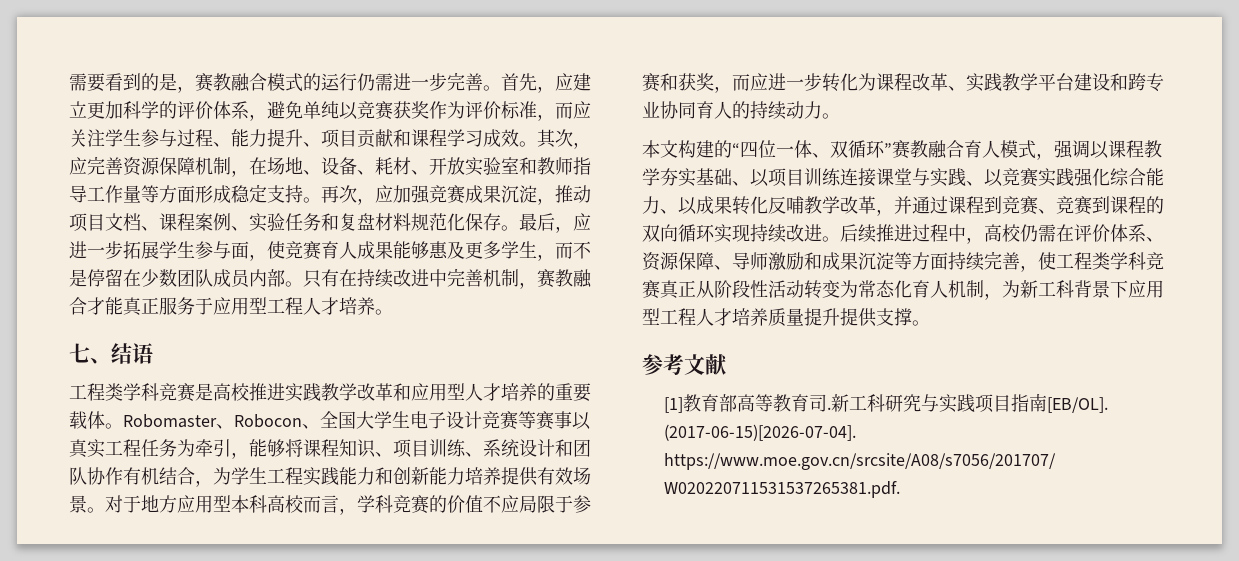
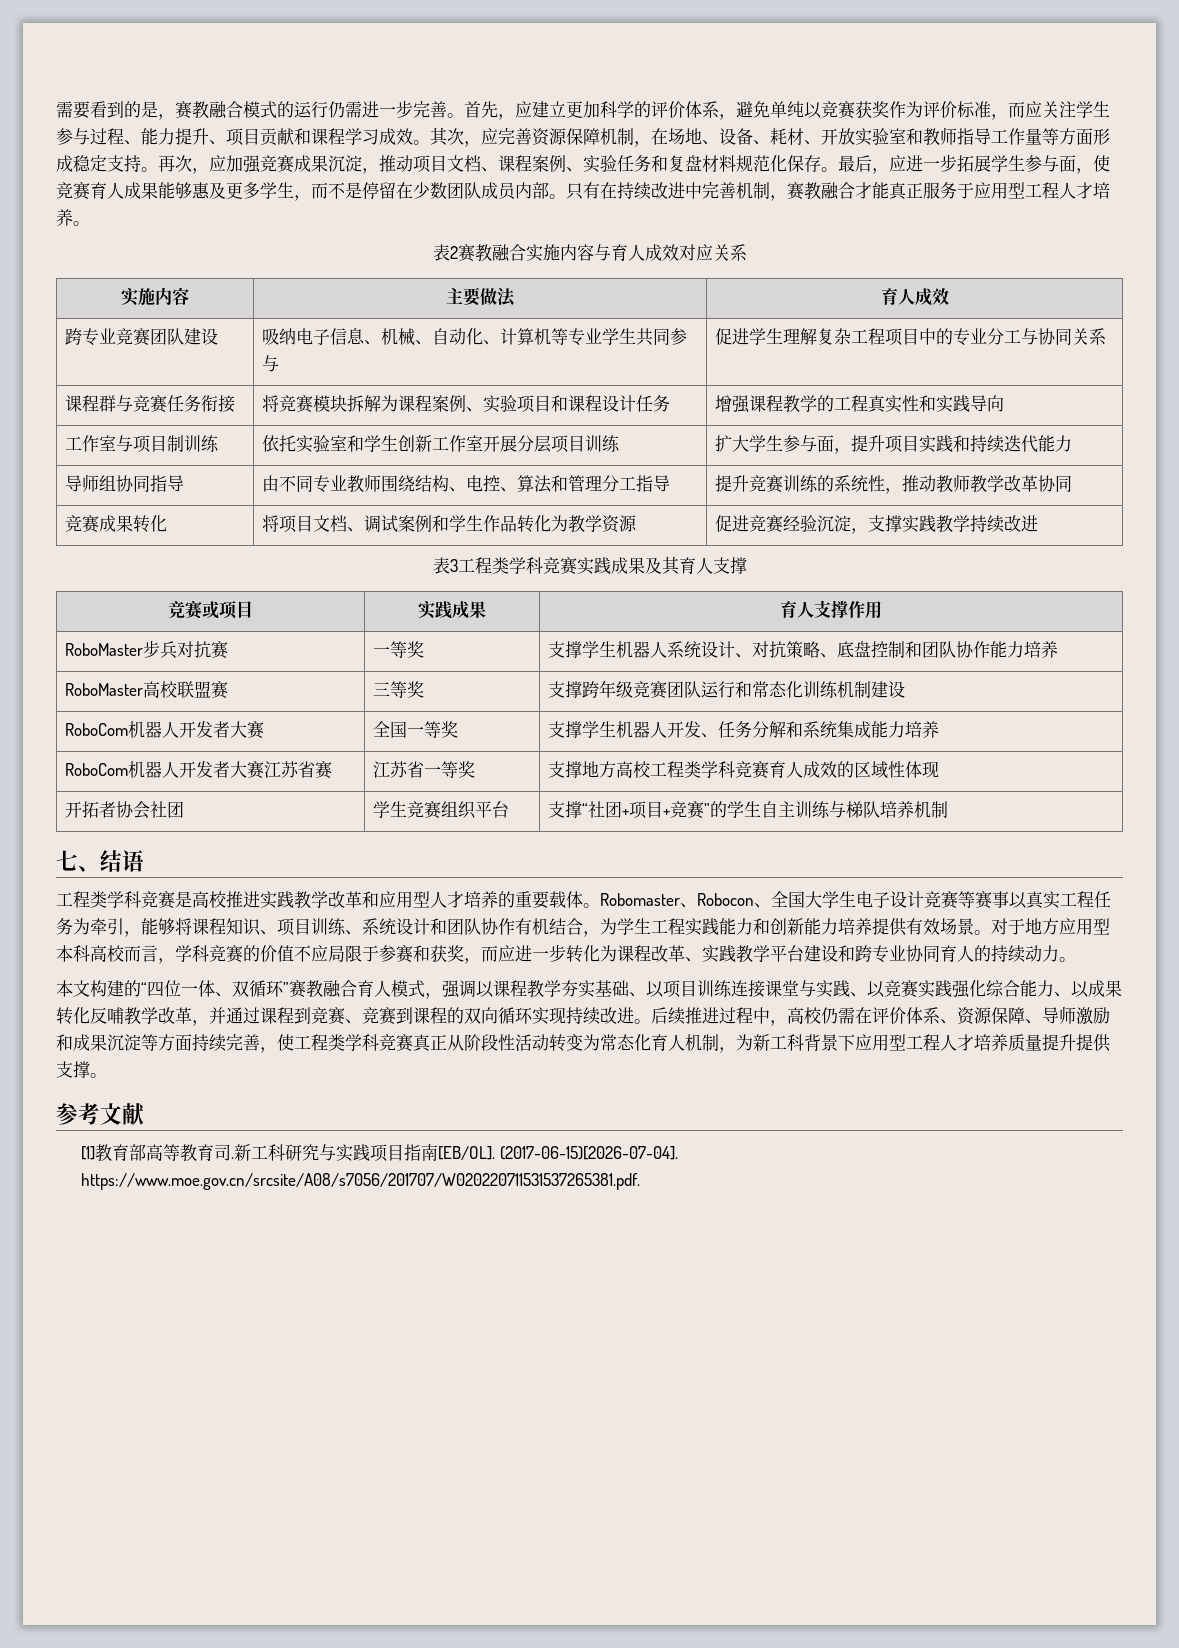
(393, 312) none -> [432,244,747,262] [121,287,189,306] [446,287,516,307] [880,288,949,306] [65,328,219,346] [262,328,688,346] [262,355,280,372] [715,328,1107,346] [65,395,236,413] [262,395,671,413] [715,395,1005,413] [65,435,220,453] [262,435,621,453] [715,435,1073,454] [65,474,185,492] [262,474,671,493] [715,474,1073,494] [65,515,168,533] [262,515,638,533] [715,515,1039,534] [432,556,747,575] [168,600,253,620] [418,601,486,619] [780,600,882,619] [65,640,229,659] [373,641,425,658] [548,641,1059,659] [65,681,229,699] [373,681,425,698] [548,680,906,699] [65,721,265,739] [373,721,459,738] [548,721,940,739] [65,761,333,779] [373,761,476,778] [548,761,940,779] [65,801,185,819] [373,801,510,819] [548,801,949,819] // 表2赛教融合实施内容与育人成效对应关系 // 实施内容 | 主要做法 | 育人成效 // 跨专业竞赛团队建设 | 吸纳电子信息、机械、自动化、计算机等专业学生共同参与 | 促进学生理解复杂工程项目中的专业分工与协同关系 // 课程群与竞赛任务衔接 | 将竞赛模块拆解为课程案例、实验项目和课程设计任务 | 增强课程教学的工程真实性和实践导向 // 工作室与项目制训练 | 依托实验室和学生创新工作室开展分层项目训练 | 扩大学生参与面，提升项目实践和持续迭代能力 // 导师组协同指导 | 由不同专业教师围绕结构、电控、算法和管理分工指导 | 提升竞赛训练的系统性，推动教师教学改革协同 // 竞赛成果转化 | 将项目文档、调试案例和学生作品转化为教学资源 | 促进竞赛经验沉淀，支撑实践教学持续改进 // 表3工程类学科竞赛实践成果及其育人支撑 // 竞赛或项目 | 实践成果 | 育人支撑作用 // RoboMaster步兵对抗赛 | 一等奖 | 支撑学生机器人系统设计、对抗策略、底盘控制和团队协作能力培养 // RoboMaster高校联盟赛 | 三等奖 | 支撑跨年级竞赛团队运行和常态化训练机制建设 // RoboCom机器人开发者大赛 | 全国一等奖 | 支撑学生机器人开发、任务分解和系统集成能力培养 // RoboCom机器人开发者大赛江苏省赛 | 江苏省一等奖 | 支撑地方高校工程类学科竞赛育人成效的区域性体现 // 开拓者协会社团 | 学生竞赛组织平台 | 支撑“社团+项目+竞赛”的学生自主训练与梯队培养机制

